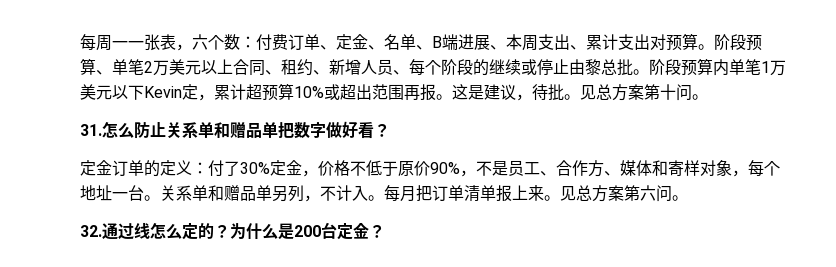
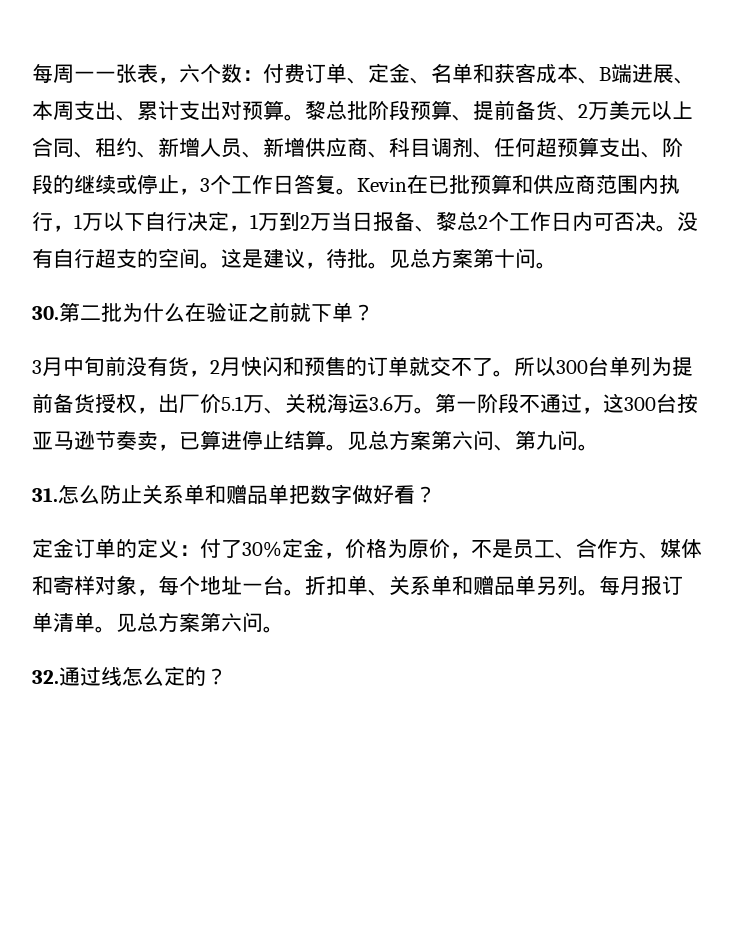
(416, 42) none -> [473,63,578,84] 和获客成本
(714, 47) none -> [305,100,368,120] 黎总批
[112,59,144,75] 单笔 -> [473,100,578,121] 提前备货、
[409,58,786,76] [80,83,436,101] 每个阶段的继续或停止由黎总批。阶段预算内单笔1万美元以下Kevin定，累计超预算10%或超出范围再报 -> [263,137,683,158] [32,174,680,195] [32,211,698,232] [32,248,200,269] 新增供应商、科目调剂、任何超预算支出、阶段的继续或停止，3个工作日答复。Kevin在已批预算和供应商范围内执行，1万以下自行决定，1万到2万当日报备、黎总2个工作日内可否决。没有自行超支的空间
(708, 97) none -> [32,302,374,323] [32,356,693,377] [32,393,698,414] [32,430,599,451] // 30.第二批为什么在验证之前就下单？ // 3月中旬前没有货，2月快闪和预售的订单就交不了。所以300台单列为提前备货授权，出厂价5.1万、关税海运3.6万。第一阶段不通过，这300台按亚马逊节奏卖，已算进停止结算。见总方案第六问、第九问。
[350,160,460,176] 不低于原价90% -> [387,539,450,558] 为原价
(160, 198) none -> [305,575,389,596] 折扣单、
[304,185,432,202] ，不计入。每月把 -> [578,575,662,596] 。每月报
[496,185,544,202] 报上来 -> (95, 622) none
[230,222,385,240] 为什么是200台定金？ -> (227, 676) none

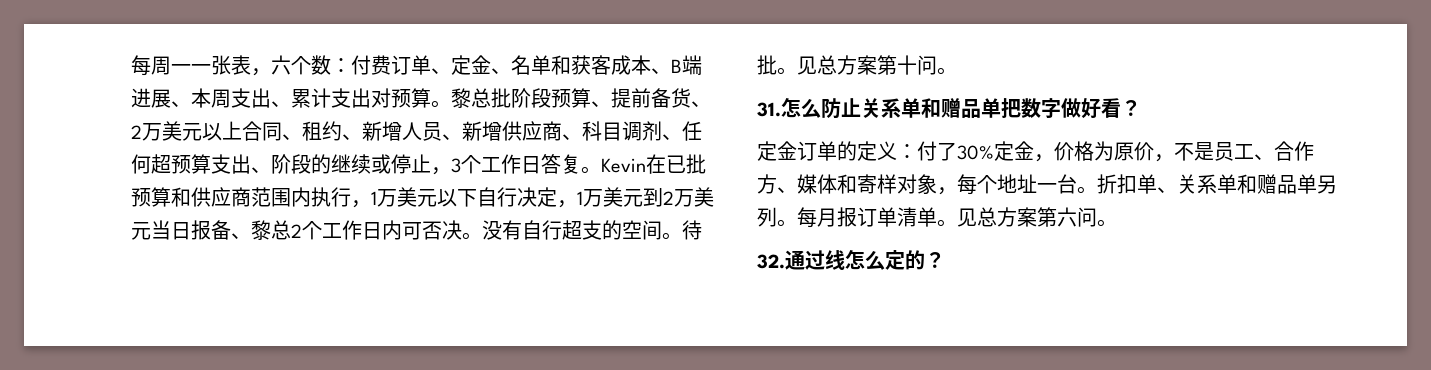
(103, 222) none -> [397,187,437,207] 美元
(279, 222) none -> [603,187,643,207] 美元
(331, 222) none -> [694,187,714,207] [131,222,151,240] 美元
[221,248,326,269] 这是建议， -> (682, 236) none
[32,302,374,323] [32,356,693,377] [32,393,698,414] [32,430,599,451] // 30.第二批为什么在验证之前就下单？ // 3月中旬前没有货，2月快闪和预售的订单就交不了。所以300台单列为提前备货授权，出厂价5.1万、关税海运3.6万。第一阶段不通过，这300台按亚马逊节奏卖，已算进停止结算。见总方案第六问、第九问。 -> (957, 71) none

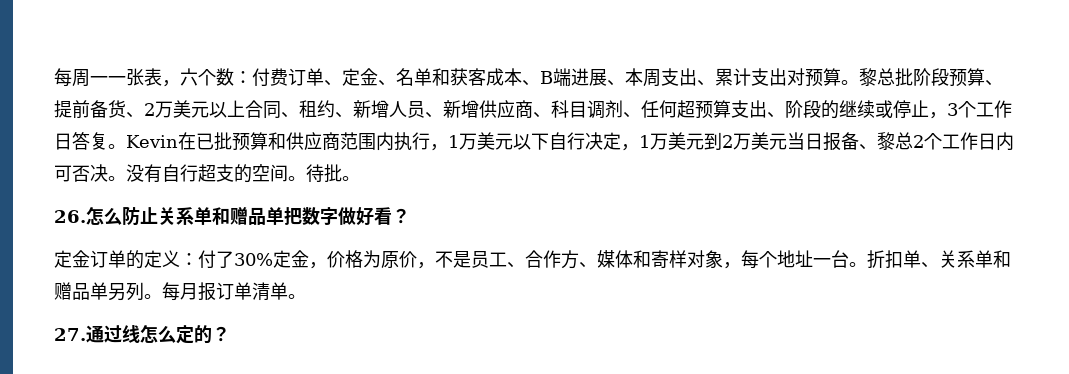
[797,55,957,75] [757,102,781,117] 见总方案第十问。 // 31. -> [54,210,86,223] // 26.
[957,207,1117,227] [757,254,785,269] 见总方案第六问。 // 32. -> [54,328,86,341] // 27.

